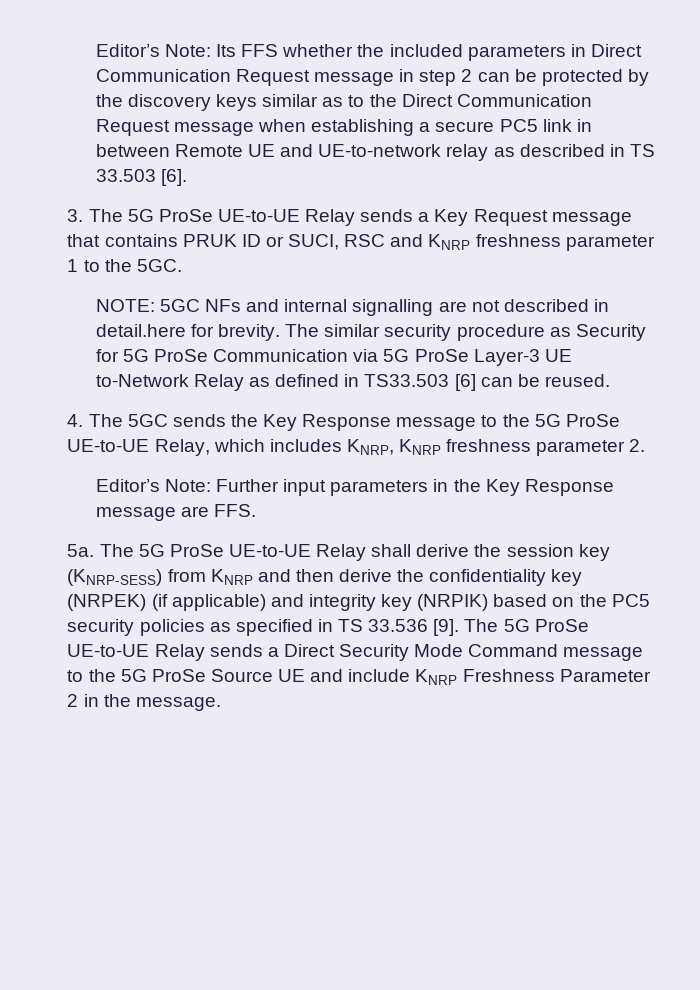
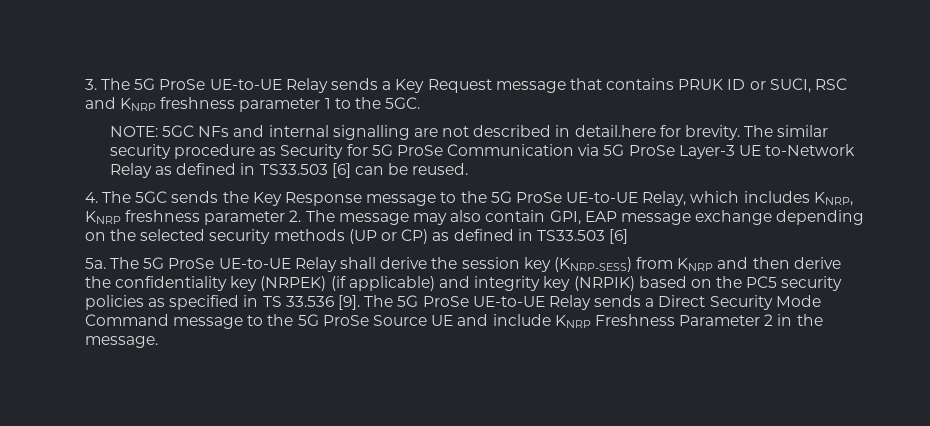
[95,44,642,61] [95,69,649,86] [95,94,592,111] [95,119,592,136] [95,144,655,161] [95,169,187,186] Editor’s Note: Its FFS whether the included parameters in Direct Communication Request message in step 2 can be protected by the discovery keys similar as to the Direct Communication Request message when establishing a secure PC5 link in between Remote UE and UE-to-network relay as described in TS 33.503 [6]. // -> (84, 84) none
[95,479,614,496] [95,504,257,521] // Editor’s Note: Further input parameters in the Key Response message are FFS. -> [305,210,865,225] [84,229,629,244] The message may also contain GPI, EAP message exchange depending on the selected security methods (UP or CP) as defined in TS33.503 [6]

